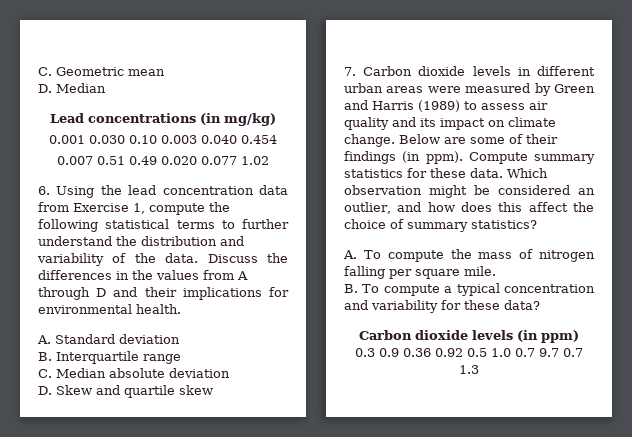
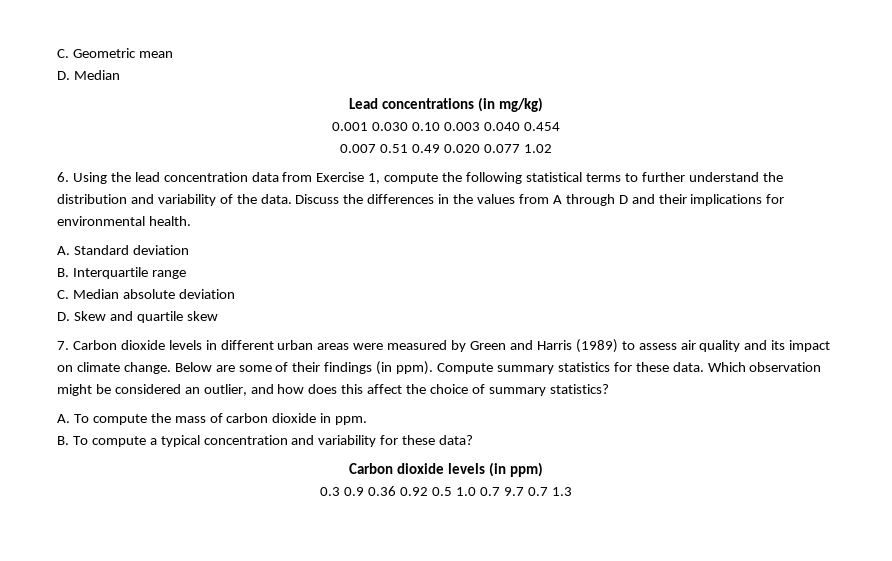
[539,250,595,262] [344,266,496,279] nitrogen falling per square mile. -> [226,413,368,425] carbon dioxide in ppm.

